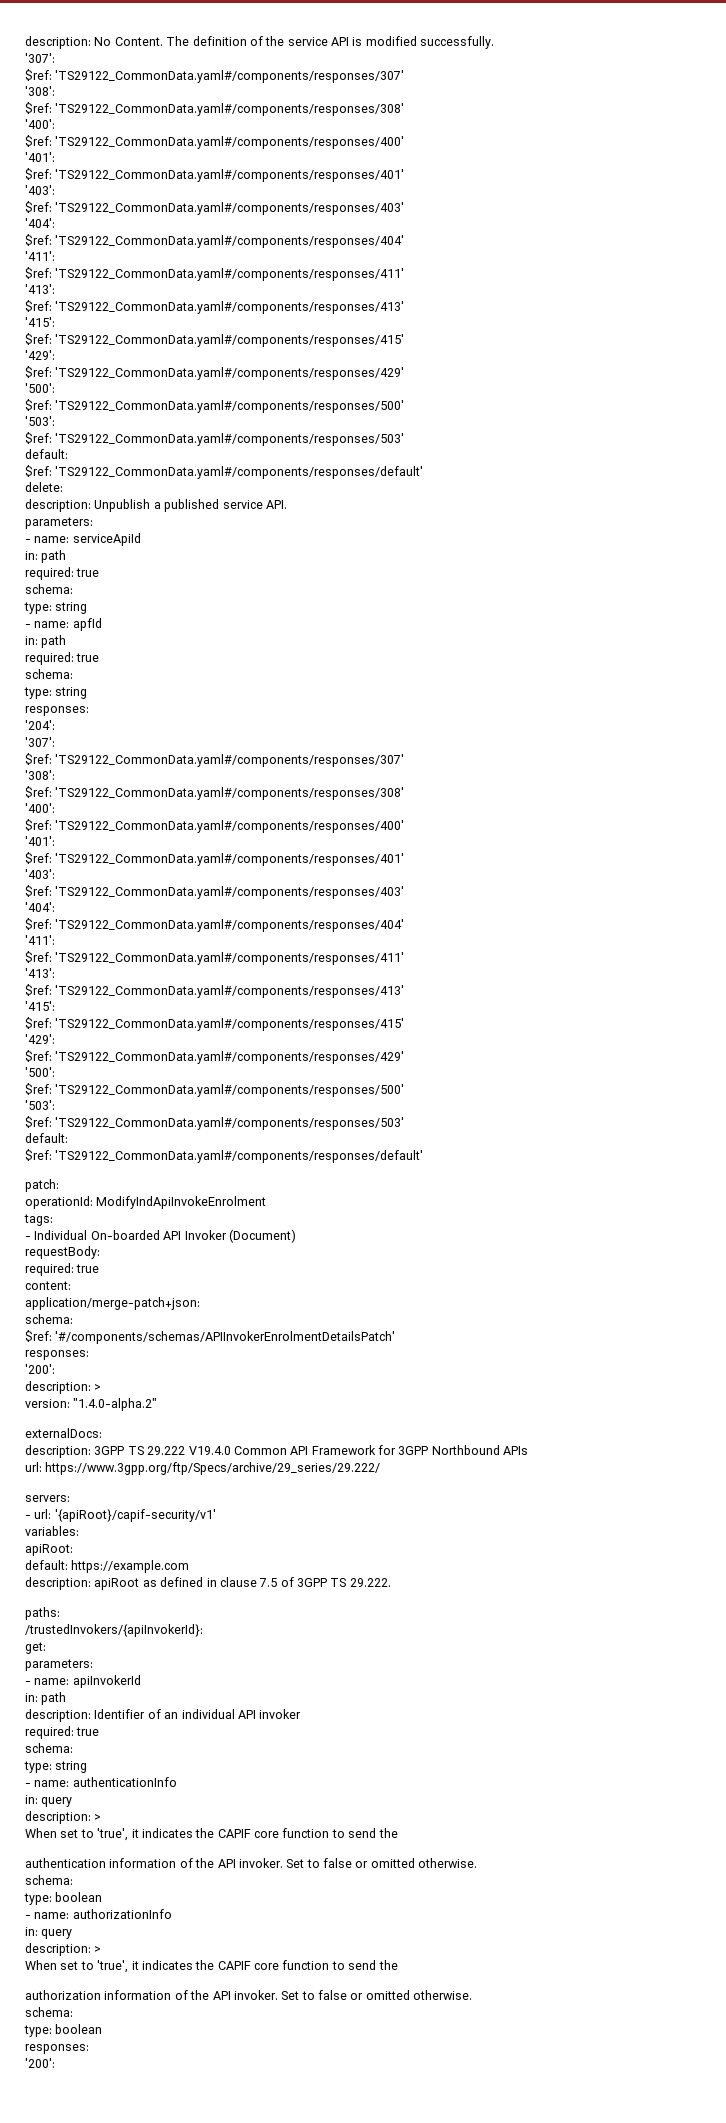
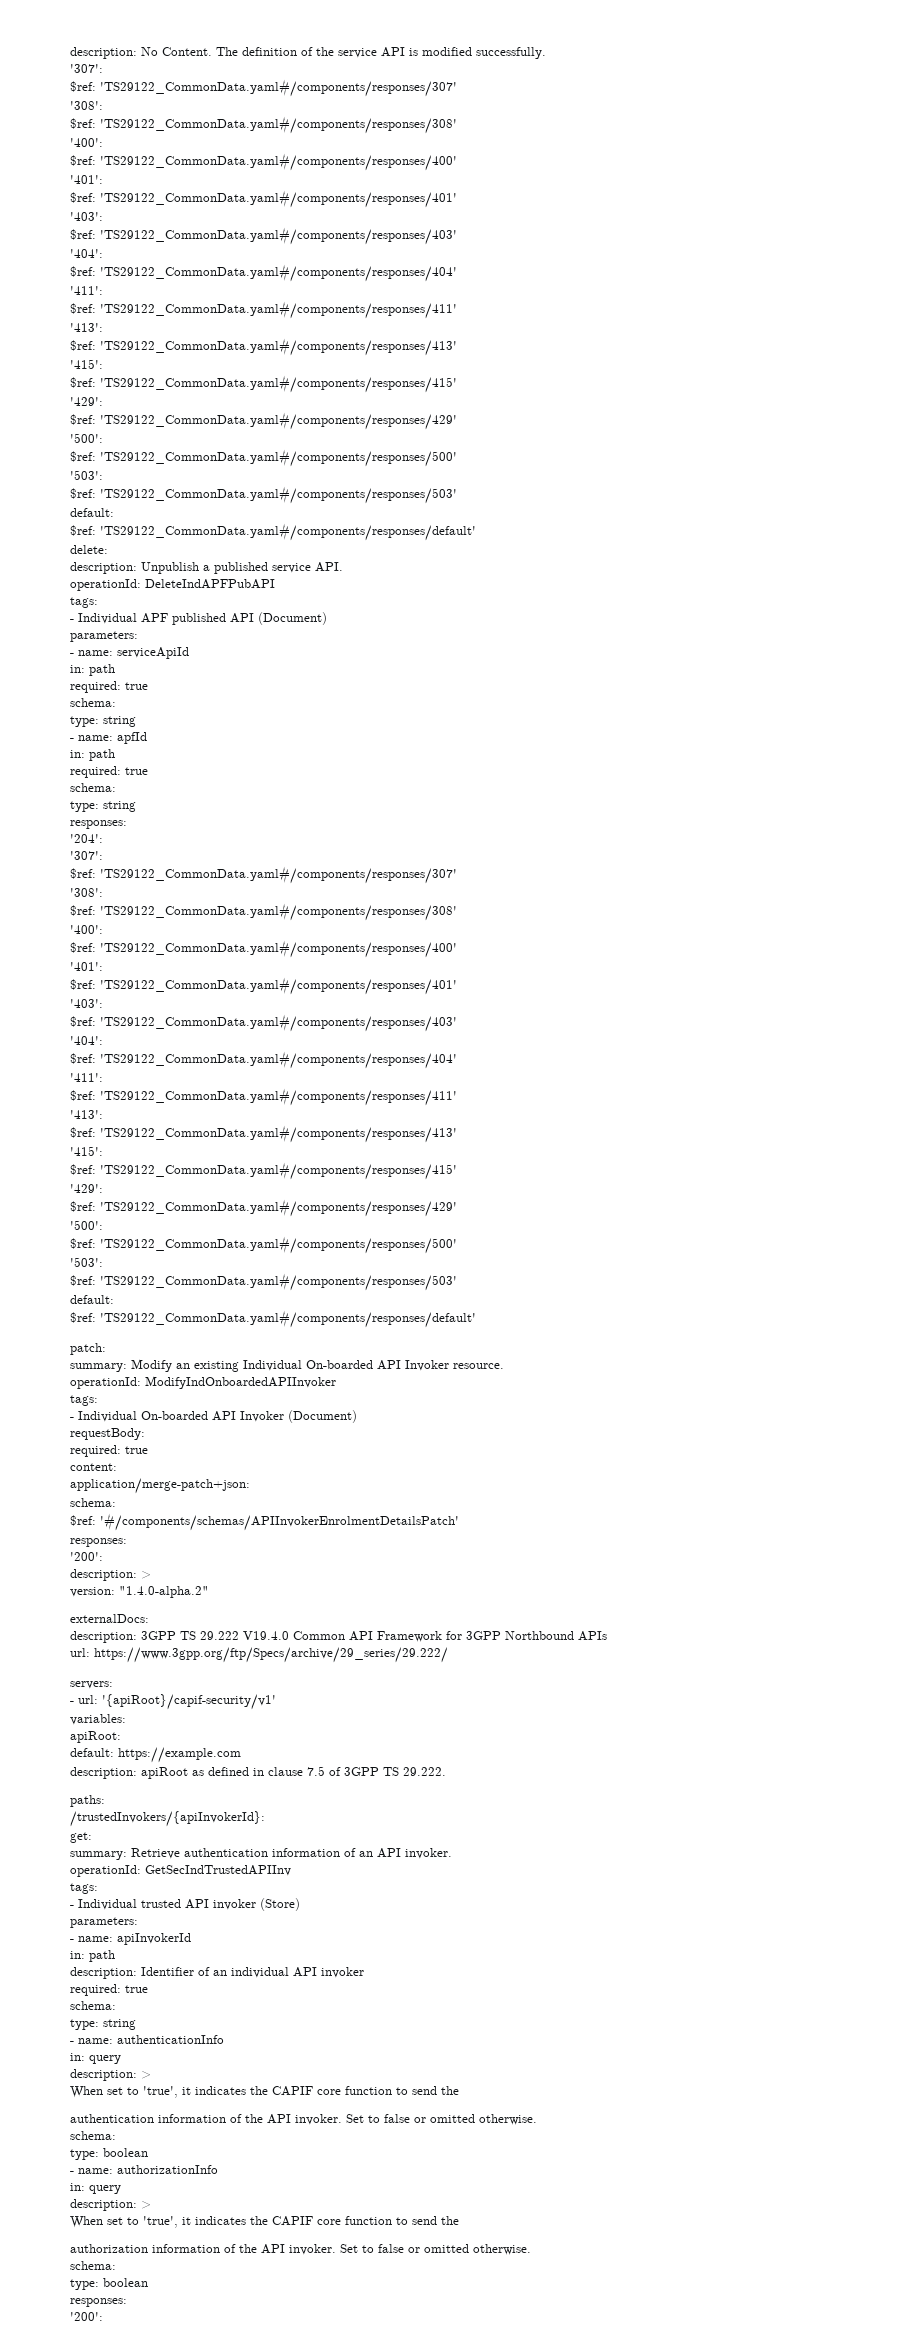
(287, 504) none -> [70,579,275,591] [70,597,98,608] [70,612,327,625] // operationId: DeleteIndAPFPubAPI // tags: // - Individual APF published API (Document)
[25,1196,267,1209] // operationId: ModifyIndApiInvokeEnrolment -> [70,1359,504,1372] [70,1376,336,1389] // summary: Modify an existing Individual On-boarded API Invoker resource. // operationId: ModifyIndOnboardedAPIInvoker
(46, 1648) none -> [70,1848,452,1860] [70,1865,291,1877] [70,1883,98,1894] [70,1898,300,1911] // summary: Retrieve authentication information of an API invoker. // operationId: GetSecIndTrustedAPIInv // tags: // - Individual trusted API invoker (Store)

